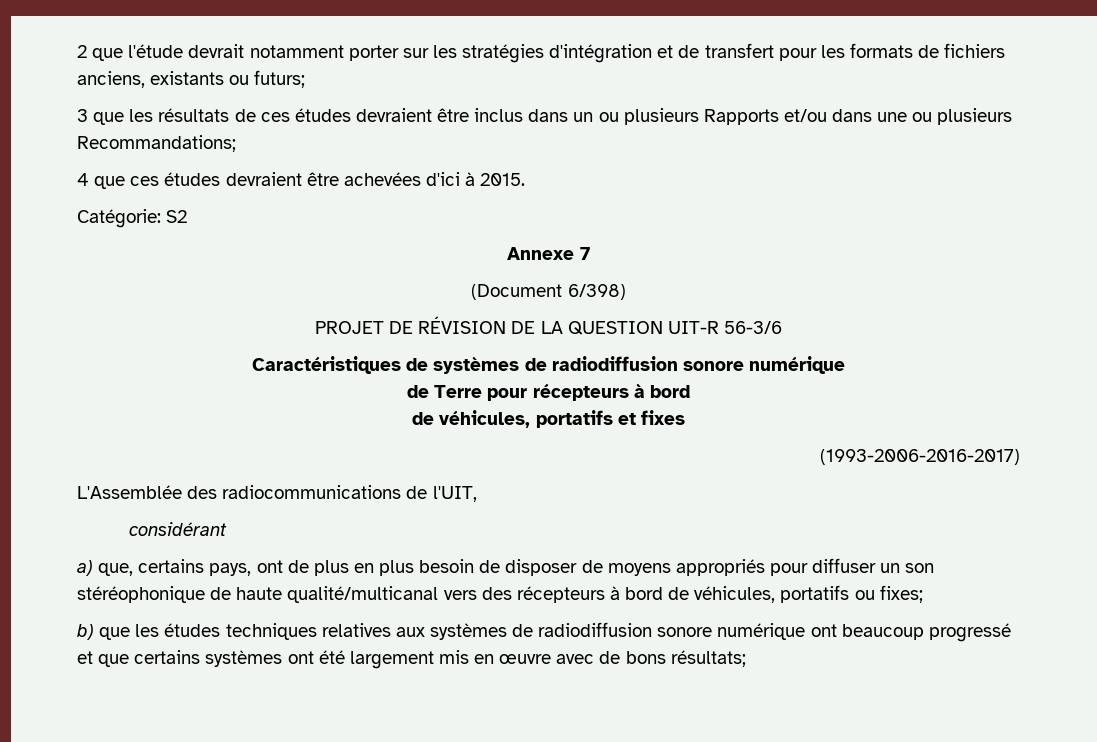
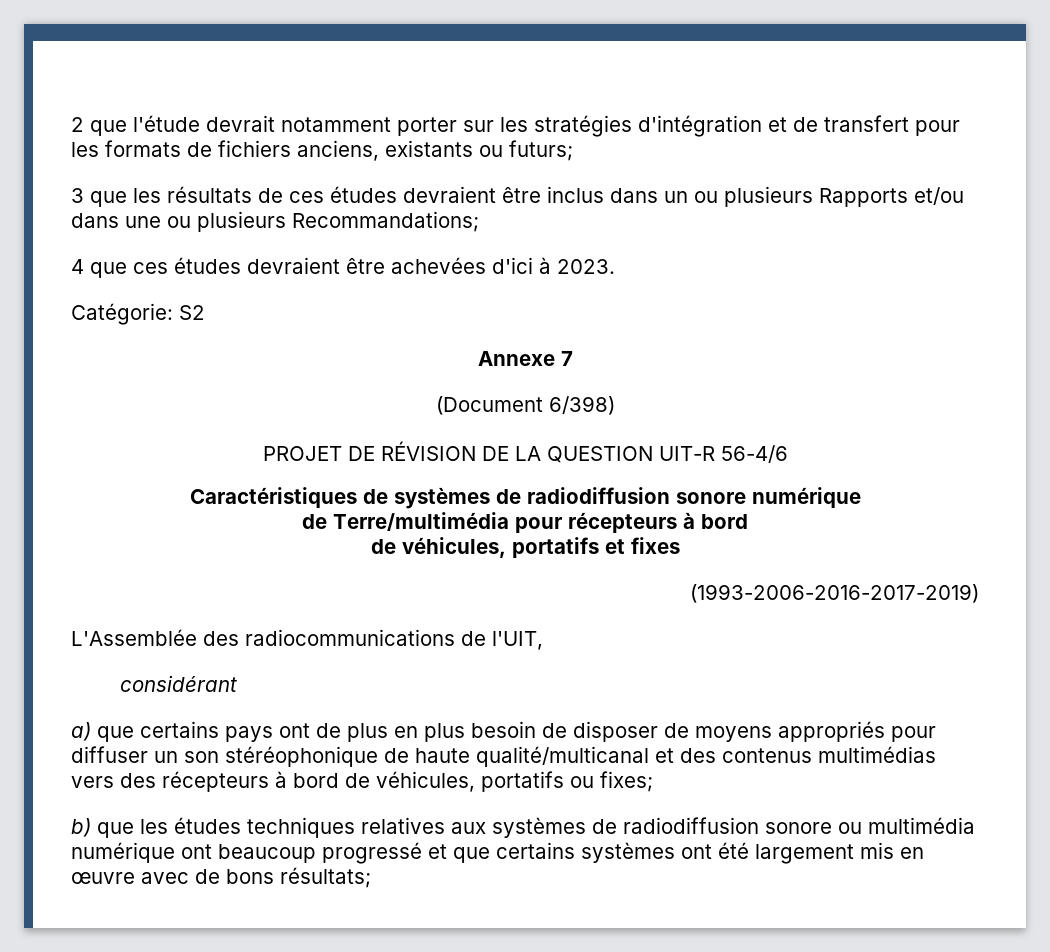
[480,173,526,186] 2015. -> [557,259,615,274] 2023.
[723,321,782,334] 56-3/6 -> [720,445,788,463] 56-4/6
[434,385,483,398] Terre -> [333,512,509,531] Terre/multimédia
[820,449,1020,465] (1993-2006-2016-2017) -> [690,584,979,603] (1993-2006-2016-2017-2019)
[98,559,252,576] que, certains pays, -> [97,721,273,742] que certains pays
(439, 594) none -> [655,746,936,763] et des contenus multimédias
(713, 632) none -> [838,817,975,834] ou multimédia

